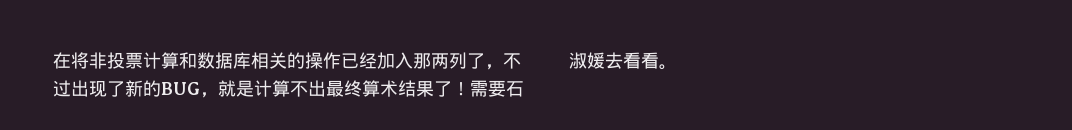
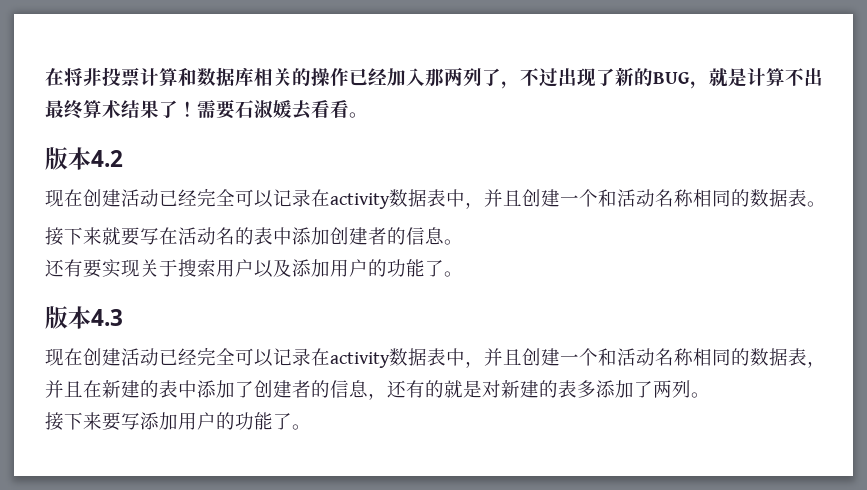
(677, 67) none -> [45,147,123,170] [45,188,826,209] [45,227,463,246] [45,259,463,278] [45,306,123,329] [45,347,826,368] [45,380,710,400] [45,412,311,431] // 版本4.2 // 现在创建活动已经完全可以记录在activity数据表中，并且创建一个和活动名称相同的数据表。 // 接下来就要写在活动名的表中添加创建者的信息。 // 还有要实现关于搜索用户以及添加用户的功能了。 // 版本4.3 // 现在创建活动已经完全可以记录在activity数据表中，并且创建一个和活动名称相同的数据表，并且在新建的表中添加了创建者的信息，还有的就是对新建的表多添加了两列。 // 接下来要写添加用户的功能了。

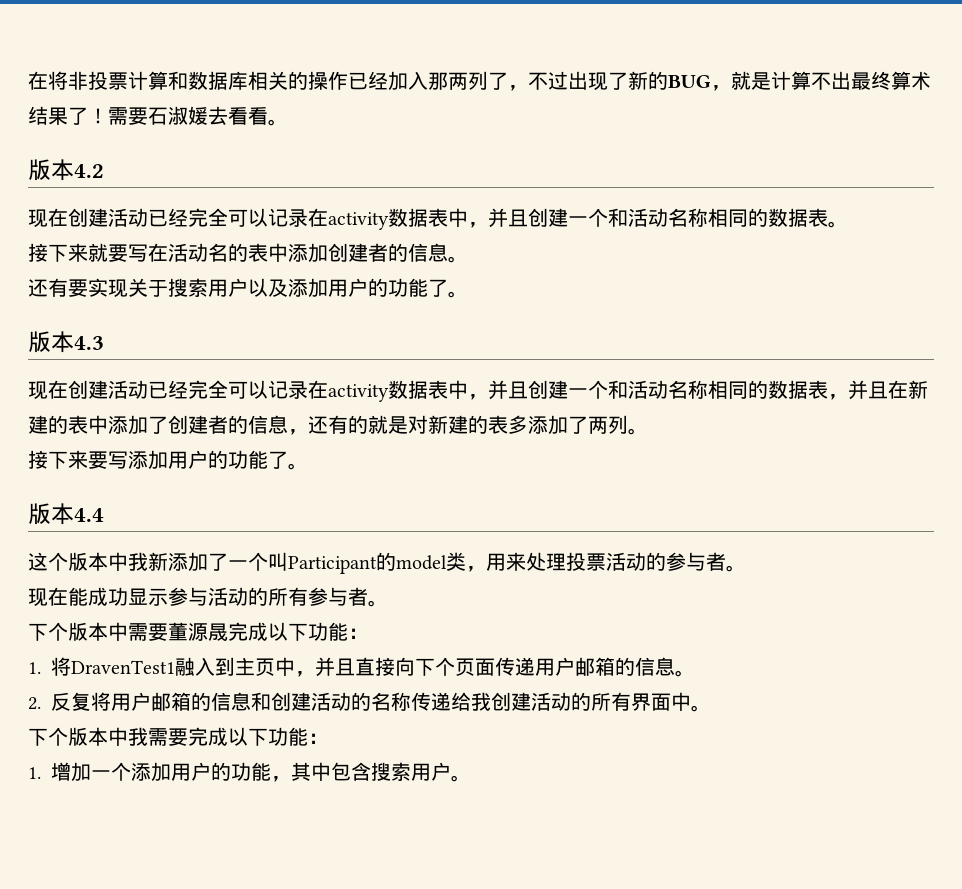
(311, 427) none -> [28,503,104,525] [28,552,746,574] [28,587,388,607] [28,622,368,641] [28,657,695,677] [28,692,711,712] [28,727,328,746] [28,762,471,782] // 版本4.4 // 这个版本中我新添加了一个叫Participant的model类，用来处理投票活动的参与者。 // 现在能成功显示参与活动的所有参与者。 // 下个版本中需要董源晟完成以下功能： // 1.将DravenTest1融入到主页中，并且直接向下个页面传递用户邮箱的信息。 // 2.反复将用户邮箱的信息和创建活动的名称传递给我创建活动的所有界面中。 // 下个版本中我需要完成以下功能： // 1.增加一个添加用户的功能，其中包含搜索用户。

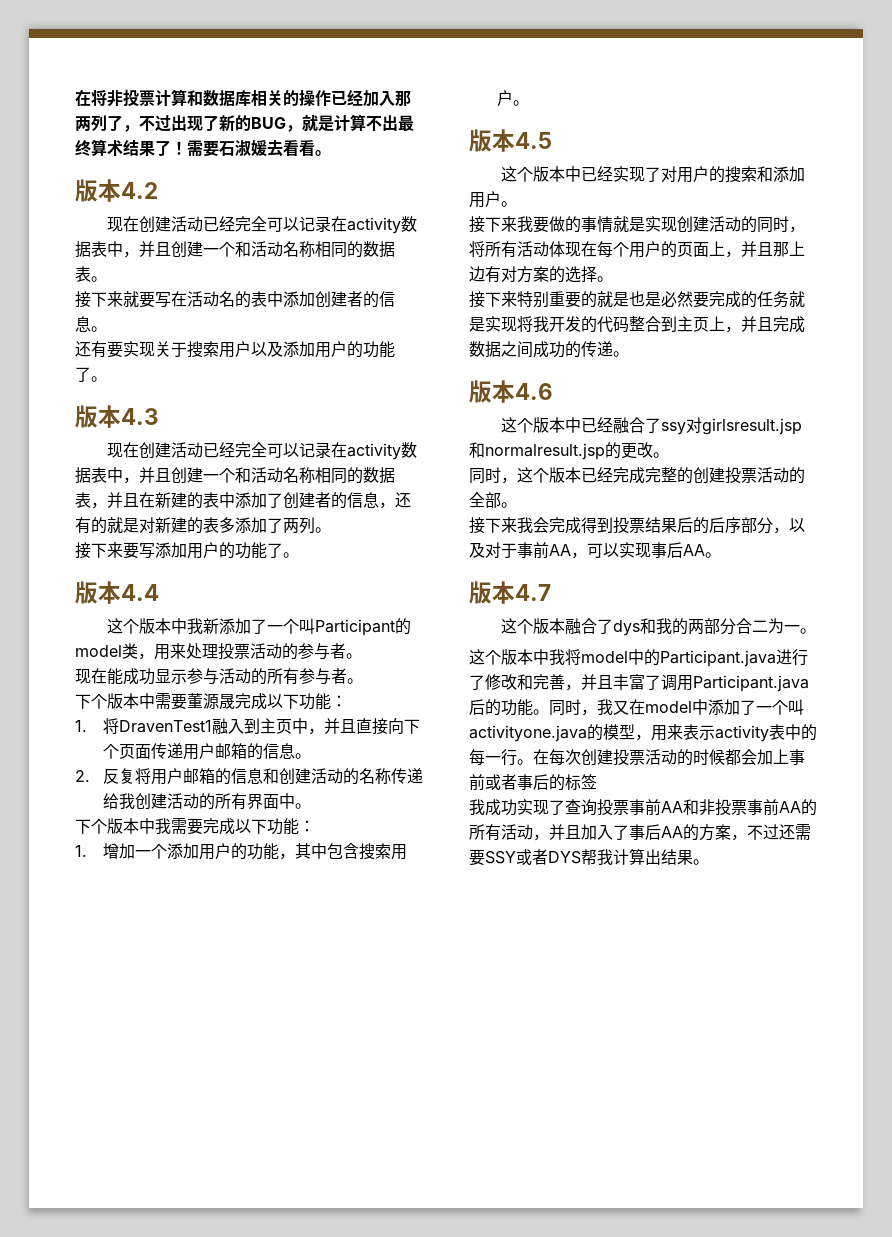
(471, 778) none -> [469,129,552,152] [501,166,806,183] [469,191,517,208] [469,216,805,233] [469,241,805,258] [469,266,613,283] [469,291,805,308] [469,316,805,333] [469,341,629,358] [469,380,553,403] [501,417,803,435] [469,442,669,460] [469,467,805,484] [469,492,517,508] [469,517,805,534] [469,542,721,559] [469,581,551,604] [501,618,817,636] [469,649,808,667] [469,674,809,692] [469,699,804,716] [469,724,817,742] [469,749,805,766] [469,774,597,791] [469,799,817,816] [469,824,811,841] [469,848,709,866] // 版本4.5 // 这个版本中已经实现了对用户的搜索和添加用户。 // 接下来我要做的事情就是实现创建活动的同时，将所有活动体现在每个用户的页面上，并且那上边有对方案的选择。 // 接下来特别重要的就是也是必然要完成的任务就是实现将我开发的代码整合到主页上，并且完成数据之间成功的传递。 // 版本4.6 // 这个版本中已经融合了ssy对girlsresult.jsp和normalresult.jsp的更改。 // 同时，这个版本已经完成完整的创建投票活动的全部。 // 接下来我会完成得到投票结果后的后序部分，以及对于事前AA，可以实现事后AA。 // 版本4.7 // 这个版本融合了dys和我的两部分合二为一。 // 这个版本中我将model中的Participant.java进行了修改和完善，并且丰富了调用Participant.java后的功能。同时，我又在model中添加了一个叫activityone.java的模型，用来表示activity表中的每一行。在每次创建投票活动的时候都会加上事前或者事后的标签 // 我成功实现了查询投票事前AA和非投票事前AA的所有活动，并且加入了事后AA的方案，不过还需要SSY或者DYS帮我计算出结果。

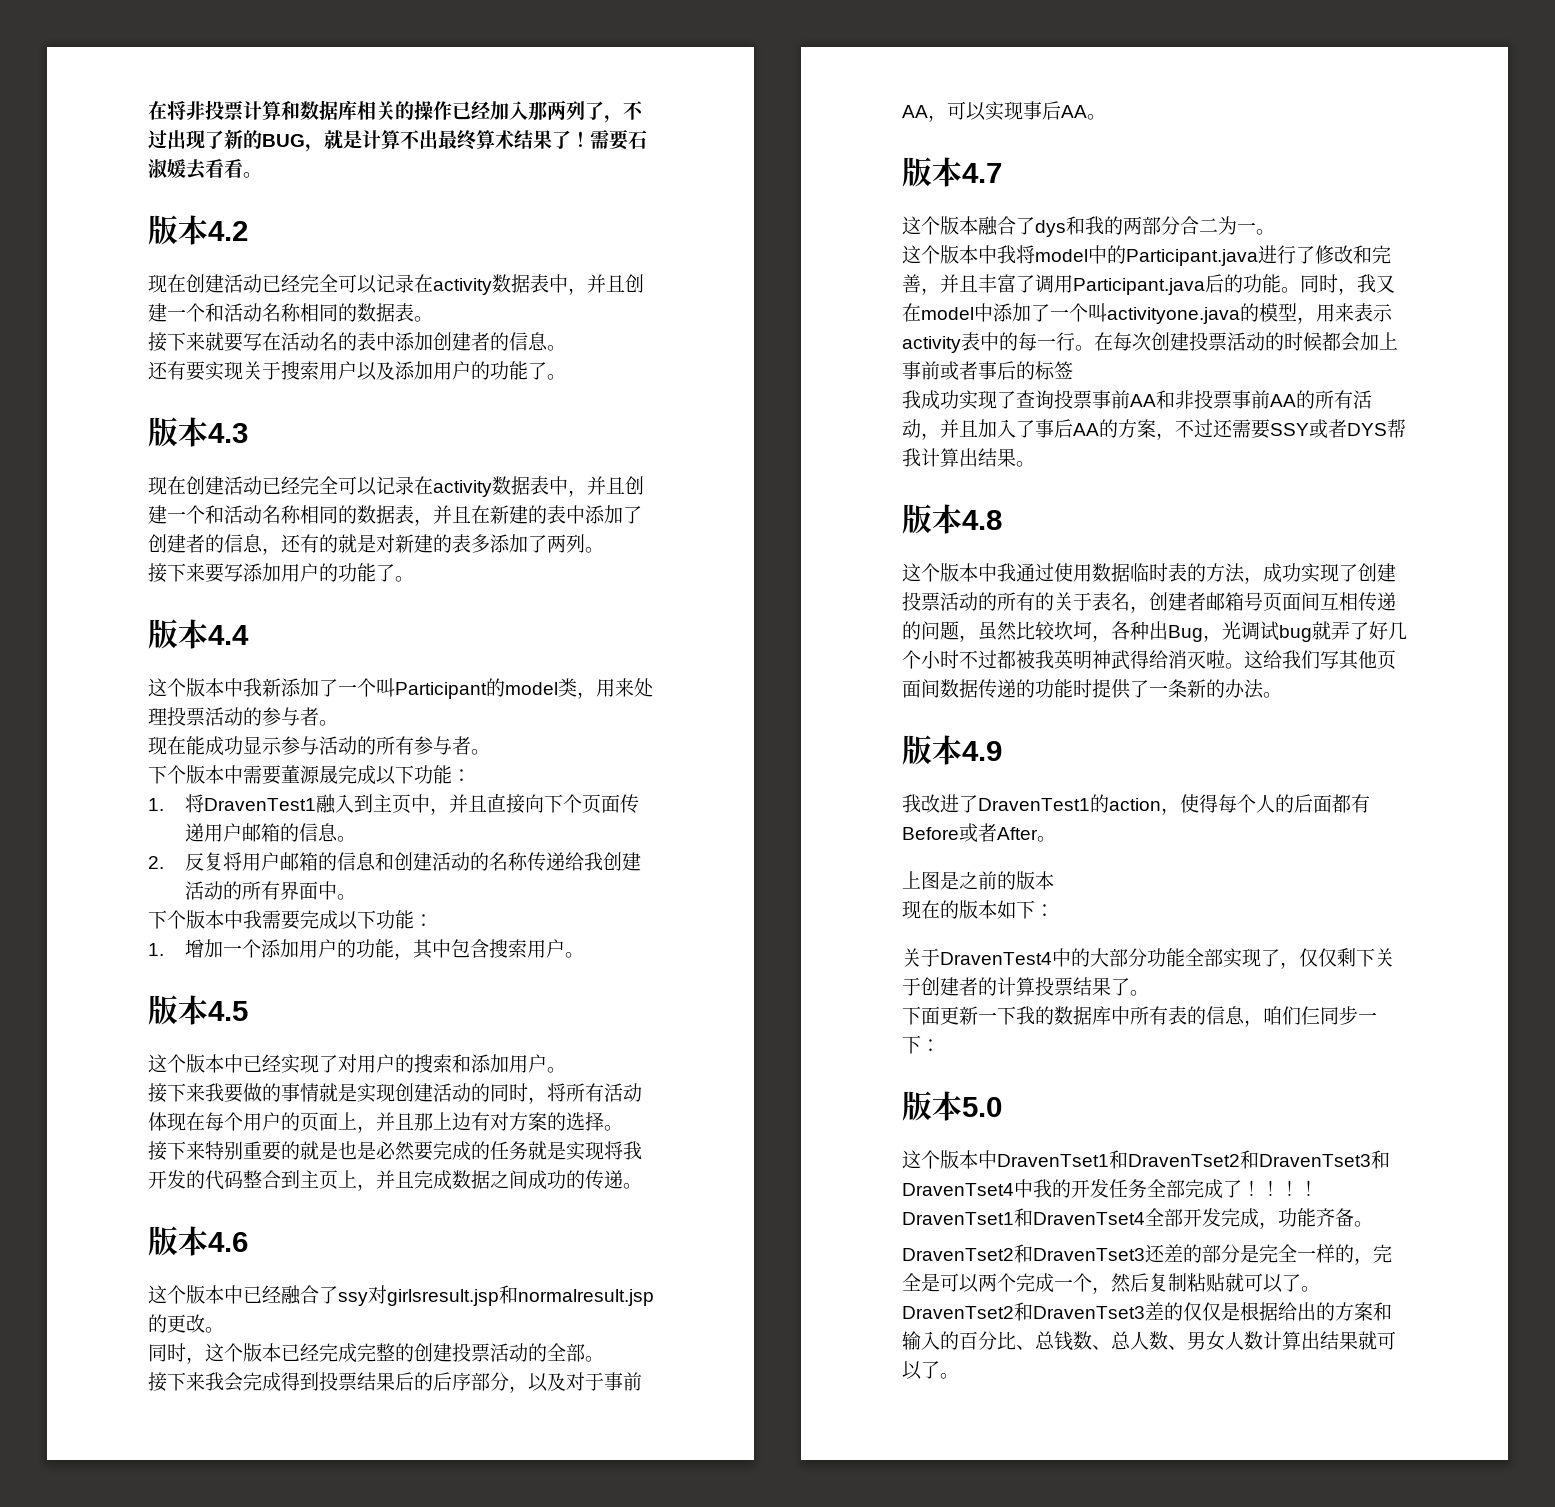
(709, 862) none -> [902,504,1002,534] [902,563,1396,584] [902,592,1396,613] [902,621,1407,642] [902,650,1396,670] [902,679,1282,699] [902,735,1002,765] [902,794,1370,815] [902,823,1056,843] [902,871,1054,890] [902,900,1054,919] [902,948,1394,969] [902,977,1149,996] [902,1006,1377,1027] [902,1035,940,1054] [902,1091,1002,1121] [902,1150,1390,1169] [902,1179,1318,1199] [902,1208,1373,1229] [902,1244,1392,1265] [902,1273,1320,1294] [902,1302,1392,1321] [902,1331,1396,1351] [902,1361,959,1380] // 版本4.8 // 这个版本中我通过使用数据临时表的方法，成功实现了创建投票活动的所有的关于表名，创建者邮箱号页面间互相传递的问题，虽然比较坎坷，各种出Bug，光调试bug就弄了好几个小时不过都被我英明神武得给消灭啦。这给我们写其他页面间数据传递的功能时提供了一条新的办法。 // 版本4.9 // 我改进了DravenTest1的action，使得每个人的后面都有Before或者After。 // 上图是之前的版本 // 现在的版本如下： // 关于DravenTest4中的大部分功能全部实现了，仅仅剩下关于创建者的计算投票结果了。 // 下面更新一下我的数据库中所有表的信息，咱们仨同步一下： // 版本5.0 // 这个版本中DravenTset1和DravenTset2和DravenTset3和DravenTset4中我的开发任务全部完成了！！！！DravenTset1和DravenTset4全部开发完成，功能齐备。 // DravenTset2和DravenTset3还差的部分是完全一样的，完全是可以两个完成一个，然后复制粘贴就可以了。DravenTset2和DravenTset3差的仅仅是根据给出的方案和输入的百分比、总钱数、总人数、男女人数计算出结果就可以了。

